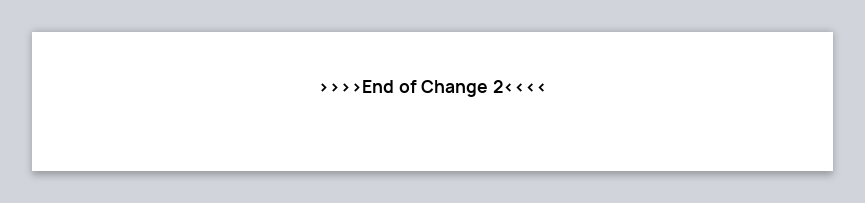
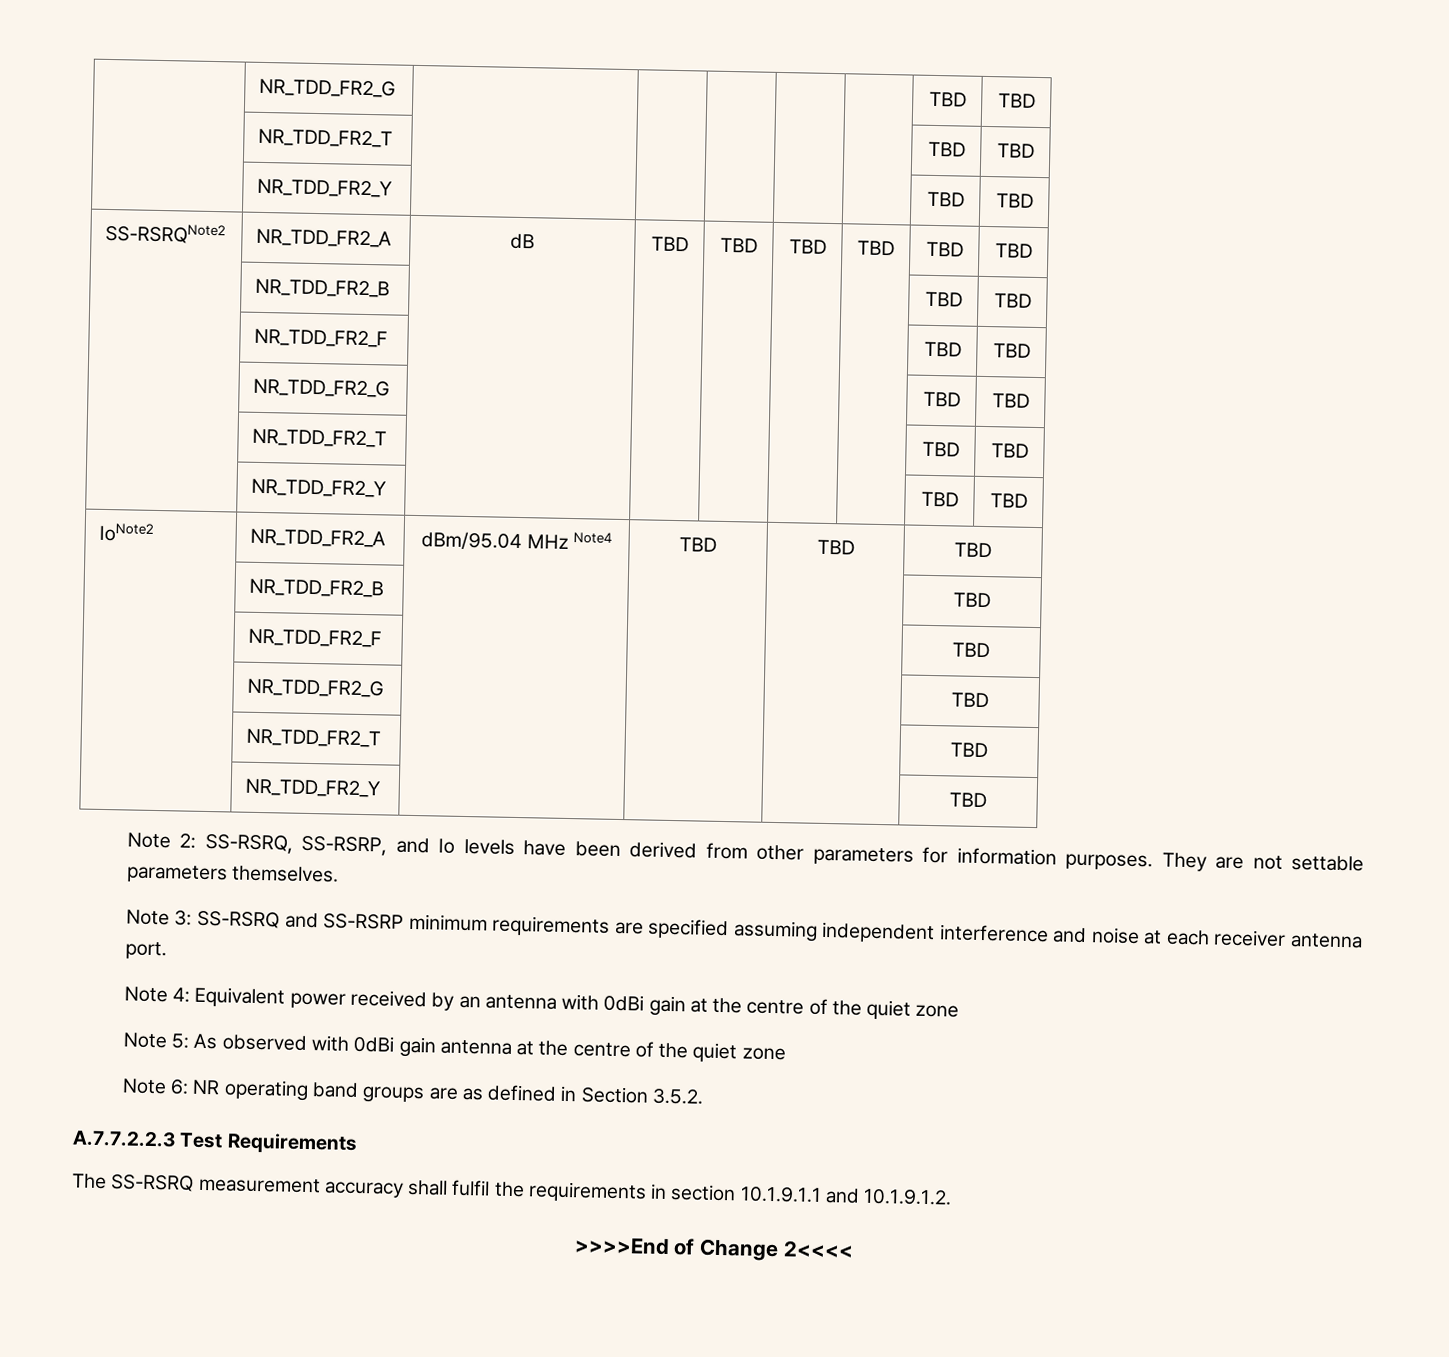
(317, 86) none -> [259,78,397,98] [928,91,967,107] [997,93,1036,108] [258,128,394,148] [927,141,966,157] [996,143,1035,158] [257,178,394,198] [926,191,965,207] [995,193,1034,208] [105,222,227,245] [256,228,393,248] [510,233,535,250] [650,236,689,252] [719,237,758,253] [788,239,827,254] [857,240,895,256] [925,241,964,257] [994,243,1033,258] [255,278,391,298] [924,291,963,307] [993,293,1032,308] [254,328,389,348] [923,341,962,357] [992,343,1031,358] [253,378,391,398] [922,391,961,407] [991,393,1030,408] [252,428,388,448] [921,441,960,457] [990,443,1029,458] [251,478,388,498] [920,491,959,507] [989,493,1028,508] [99,522,155,542] [250,528,387,548] [421,531,612,552] [679,537,717,552] [816,539,855,555] [954,542,992,558] [249,578,385,598] [953,592,991,608] [248,628,383,648] [952,642,990,658] [247,678,385,698] [951,692,989,708] [246,728,382,748] [950,742,988,758] [245,778,382,798] [949,792,987,808] [126,832,1364,872] [125,864,340,884] [125,909,1363,949] [124,941,167,960] [123,986,960,1020] [122,1032,786,1063] [121,1078,704,1105] [72,1130,358,1154] [71,1173,953,1206] | NR_TDD_FR2_G | | | | | | TBD | TBD // | NR_TDD_FR2_T | | | | | | TBD | TBD // | NR_TDD_FR2_Y | | | | | | TBD | TBD // SS-RSRQNote2 | NR_TDD_FR2_A | dB | TBD | TBD | TBD | TBD | TBD | TBD // | NR_TDD_FR2_B | | | | | | TBD | TBD // | NR_TDD_FR2_F | | | | | | TBD | TBD // | NR_TDD_FR2_G | | | | | | TBD | TBD // | NR_TDD_FR2_T | | | | | | TBD | TBD // | NR_TDD_FR2_Y | | | | | | TBD | TBD // IoNote2 | NR_TDD_FR2_A | dBm/95.04 MHz Note4 | TBD | TBD | TBD // | NR_TDD_FR2_B | | | | TBD // | NR_TDD_FR2_F | | | | TBD // | NR_TDD_FR2_G | | | | TBD // | NR_TDD_FR2_T | | | | TBD // | NR_TDD_FR2_Y | | | | TBD // Note 2: SS-RSRQ, SS-RSRP, and Io levels have been derived from other parameters for information purposes. They are not settable parameters themselves. // Note 3: SS-RSRQ and SS-RSRP minimum requirements are specified assuming independent interference and noise at each receiver antenna port. // Note 4: Equivalent power received by an antenna with 0dBi gain at the centre of the quiet zone // Note 5: As observed with 0dBi gain antenna at the centre of the quiet zone // Note 6: NR operating band groups are as defined in Section 3.5.2. // A.7.7.2.2.3 Test Requirements // The SS-RSRQ measurement accuracy shall fulfil the requirements in section 10.1.9.1.1 and 10.1.9.1.2. //

